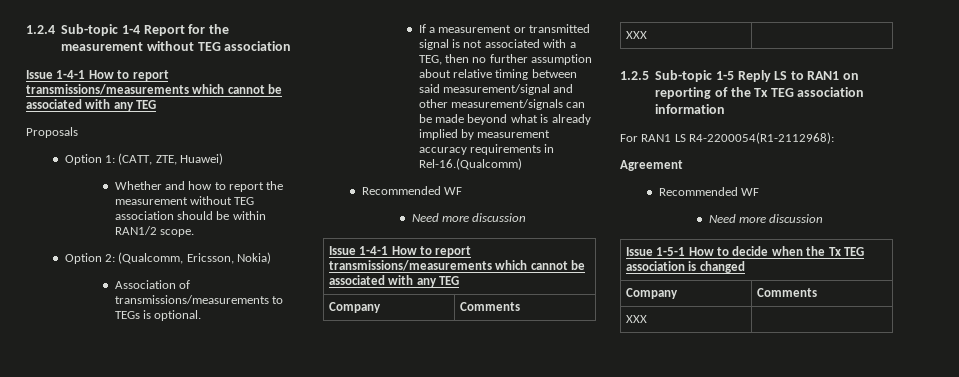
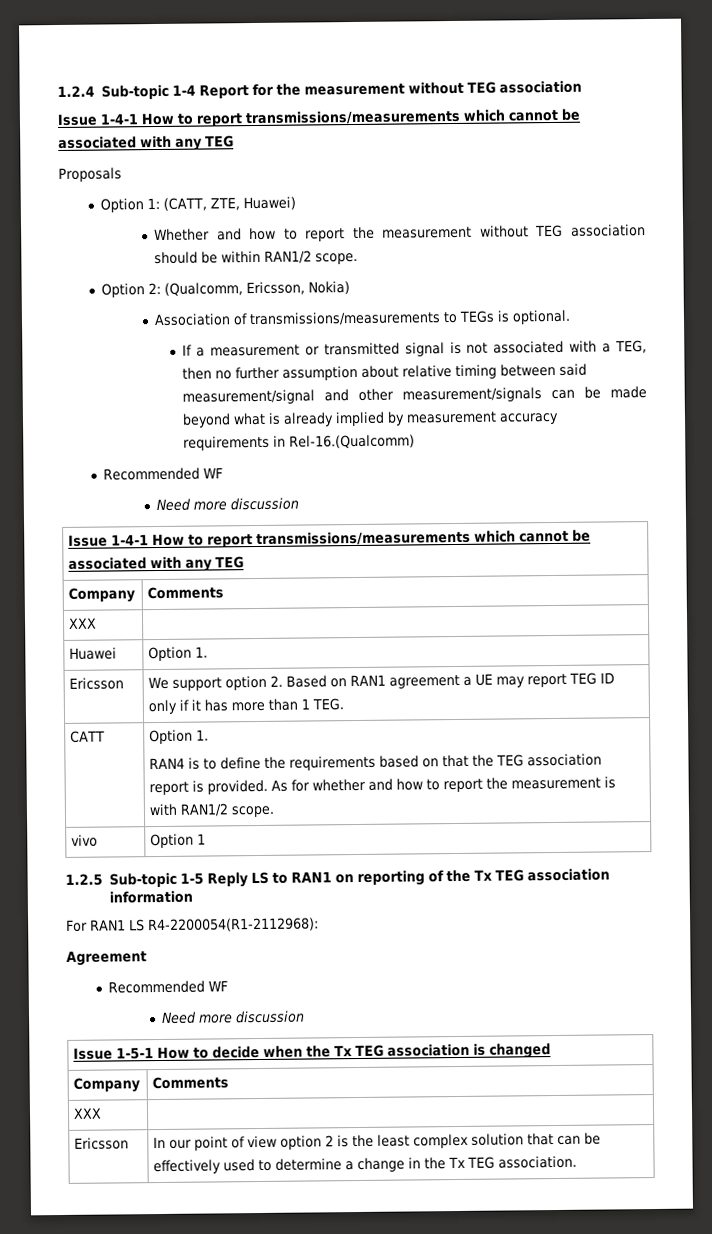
(647, 35) none -> [69,647,118,660] [148,646,209,662] [69,677,125,690] [148,672,616,691] [148,698,345,715] [70,730,106,743] [149,729,210,745] [149,753,603,771] [149,776,617,796] [149,803,276,818] [71,834,99,847] [150,833,207,849] // Huawei | Option 1. // Ericsson | We support option 2. Based on RAN1 agreement a UE may report TEG ID only if it has more than 1 TEG. // CATT | Option 1. // RAN4 is to define the requirements based on that the TEG association report is provided. As for whether and how to report the measurement is with RAN1/2 scope. // vivo | Option 1
(647, 319) none -> [74,1137,130,1150] [153,1132,602,1151] [153,1155,578,1175] // Ericsson | In our point of view option 2 is the least complex solution that can be effectively used to determine a change in the Tx TEG association.

